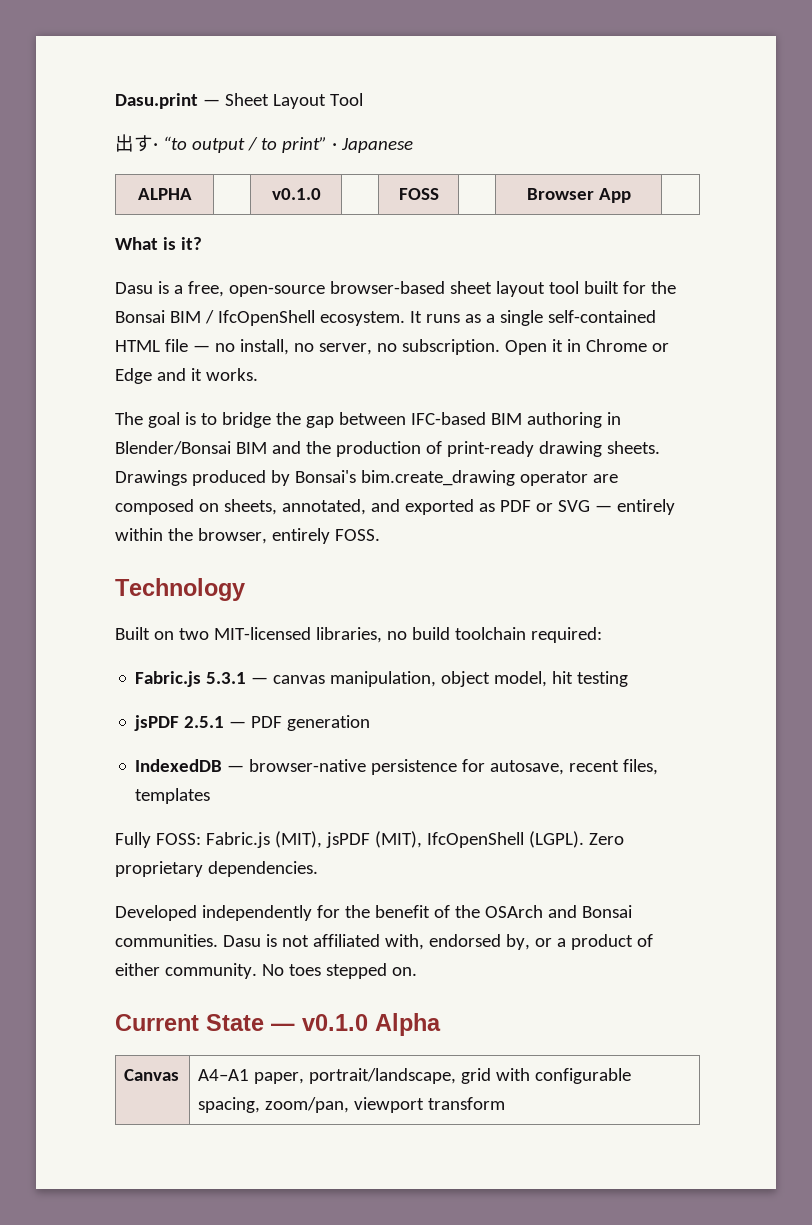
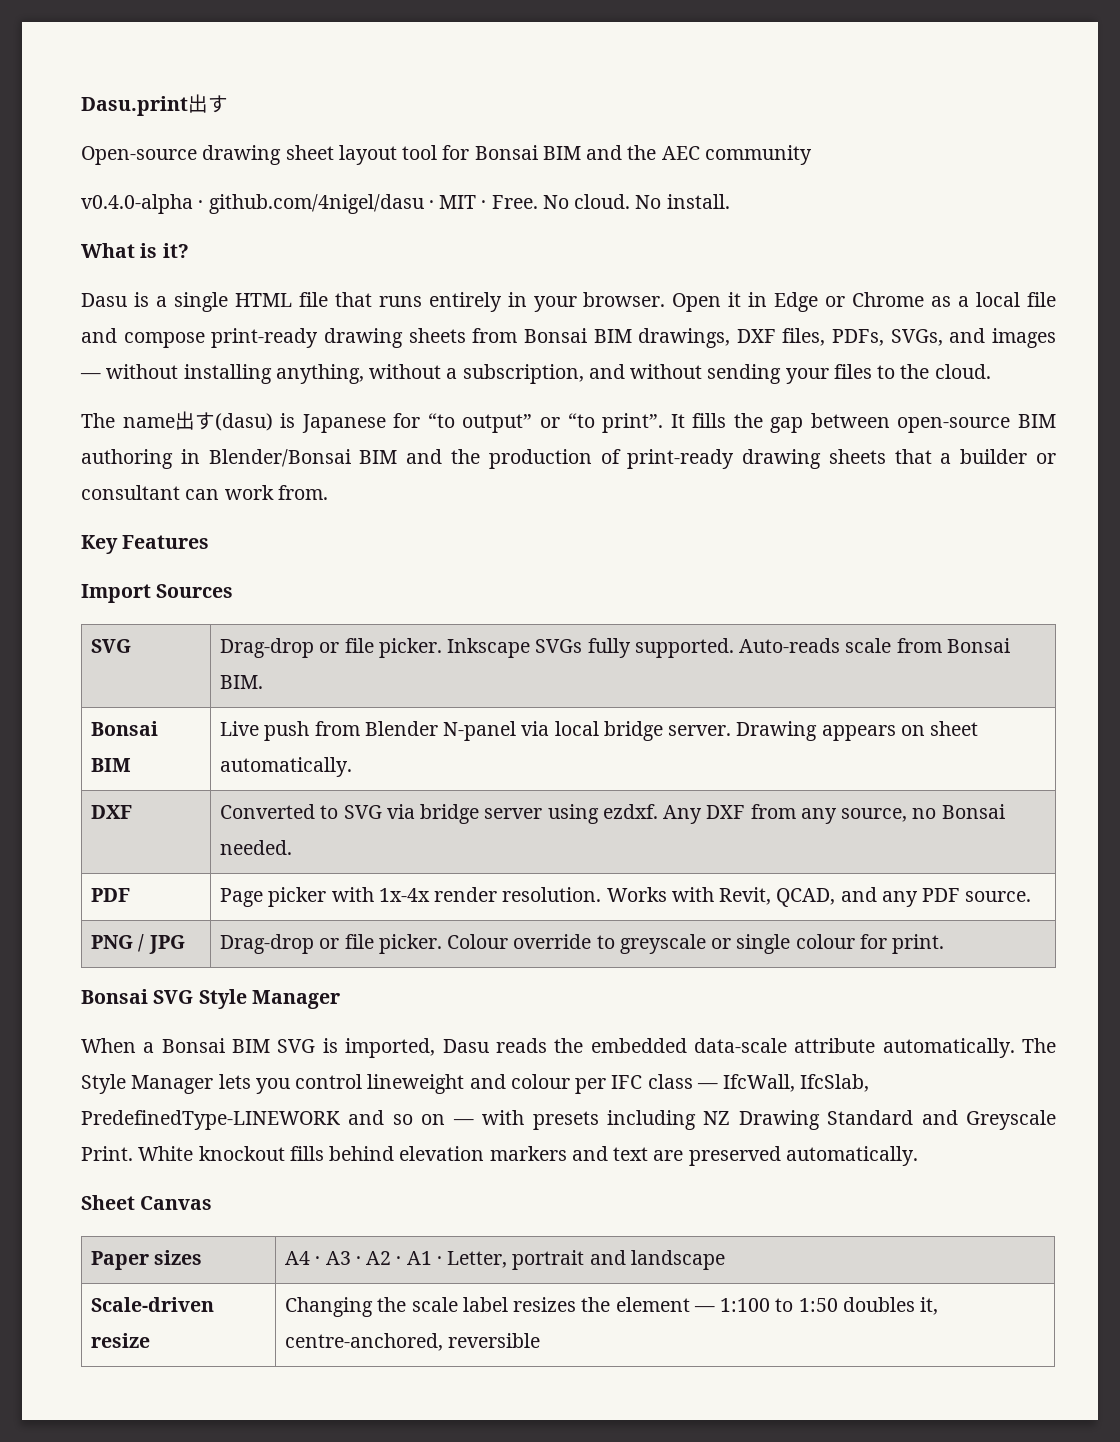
[202,93,363,109] [115,134,413,153] [137,188,192,200] [271,188,321,200] [398,188,439,200] [526,188,631,203] — Sheet Layout Tool // 出す· “to output / to print” · Japanese // ALPHA | | v0.1.0 | | FOSS | | Browser App | -> [188,94,228,113] [81,145,812,165] [81,194,730,214] 出す // Open-source drawing sheet layout tool for Bonsai BIM and the AEC community // v0.4.0-alpha · github.com/4nigel/dasu · MIT · Free. No cloud. No install.
[187,281,676,297] [115,310,656,326] [115,339,669,355] [115,368,258,384] [115,412,271,428] free, open-source browser-based sheet layout tool built for the Bonsai BIM / IfcOpenShell ecosystem. It runs as a single self-contained HTML file — no install, no server, no subscription. Open it in Chrome or Edge and it works. // The goal is to bridge -> [173,292,1057,312] [81,328,1056,348] [80,364,991,384] [81,411,727,433] single HTML file that runs entirely in your browser. Open it in Edge or Chrome as a local file and compose print-ready drawing sheets from Bonsai BIM drawings, DXF files, PDFs, SVGs, and images — without installing anything, without a subscription, and without sending your files to the cloud. // The name出す(dasu) is Japanese for “to output” or “to print”. It fills
[410,412,486,425] IFC-based -> [897,417,1011,433] open-source
[606,441,660,454] [115,470,618,486] [115,499,675,515] [115,528,380,544] [115,578,245,601] [115,627,602,643] [135,671,629,687] [134,715,371,731] [135,759,659,775] [135,788,211,804] [115,831,624,848] [115,861,318,877] [115,905,632,921] [115,934,653,950] [115,963,417,979] [115,1013,441,1036] [124,1069,180,1081] [198,1068,632,1084] [198,1097,506,1113] sheets. Drawings produced by Bonsai's bim.create_drawing operator are composed on sheets, annotated, and exported as PDF or SVG — entirely within the browser, entirely FOSS. // Technology // Built on two MIT-licensed libraries, no build toolchain required: // Fabric.js 5.3.1 — canvas manipulation, object model, hit testing // jsPDF 2.5.1 — PDF generation // IndexedDB — browser-native persistence for autosave, recent files, templates // Fully FOSS: Fabric.js (MIT), jsPDF (MIT), IfcOpenShell (LGPL). Zero proprietary dependencies. // Developed independently for the benefit of the OSArch and Bonsai communities. Dasu is not affiliated with, endorsed by, or a product of either community. No toes stepped on. // Current State — v0.1.0 Alpha // Canvas | A4–A1 paper, portrait/landscape, grid with configurable spacing, zoom/pan, viewport transform -> [828,449,1057,464] [81,485,328,500] [81,535,210,554] [81,584,234,603] [90,639,131,653] [219,638,1010,658] [219,675,263,689] [90,721,158,736] [90,758,131,772] [219,721,979,741] [219,757,352,777] [90,805,132,819] [219,804,1005,824] [219,840,292,855] [90,888,130,902] [219,887,1032,907] [90,934,185,954] [219,934,945,954] [81,989,340,1009] [81,1038,1056,1058] [81,1074,870,1094] [81,1110,1056,1130] [81,1146,918,1166] [81,1195,213,1210] [90,1250,203,1270] [284,1250,725,1270] [90,1297,214,1312] [90,1333,150,1348] [284,1297,939,1317] [284,1333,541,1351] sheets that a builder or consultant can work from. // Key Features // Import Sources // SVG | Drag-drop or file picker. Inkscape SVGs fully supported. Auto-reads scale from Bonsai BIM. // Bonsai BIM | Live push from Blender N-panel via local bridge server. Drawing appears on sheet automatically. // DXF | Converted to SVG via bridge server using ezdxf. Any DXF from any source, no Bonsai needed. // PDF | Page picker with 1x-4x render resolution. Works with Revit, QCAD, and any PDF source. // PNG / JPG | Drag-drop or file picker. Colour override to greyscale or single colour for print. // Bonsai SVG Style Manager // When a Bonsai BIM SVG is imported, Dasu reads the embedded data-scale attribute automatically. The Style Manager lets you control lineweight and colour per IFC class — IfcWall, IfcSlab, PredefinedType-LINEWORK and so on — with presets including NZ Drawing Standard and Greyscale Print. White knockout fills behind elevation markers and text are preserved automatically. // Sheet Canvas // Paper sizes | A4 · A3 · A2 · A1 · Letter, portrait and landscape // Scale-driven resize | Changing the scale label resizes the element — 1:100 to 1:50 doubles it, centre-anchored, reversible

